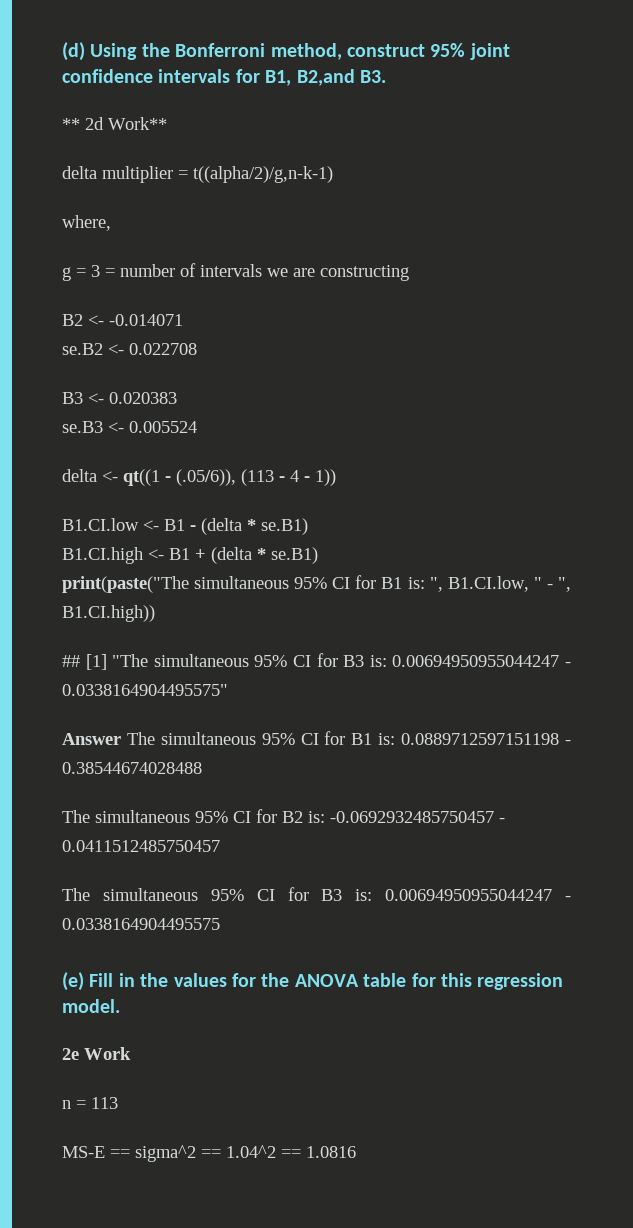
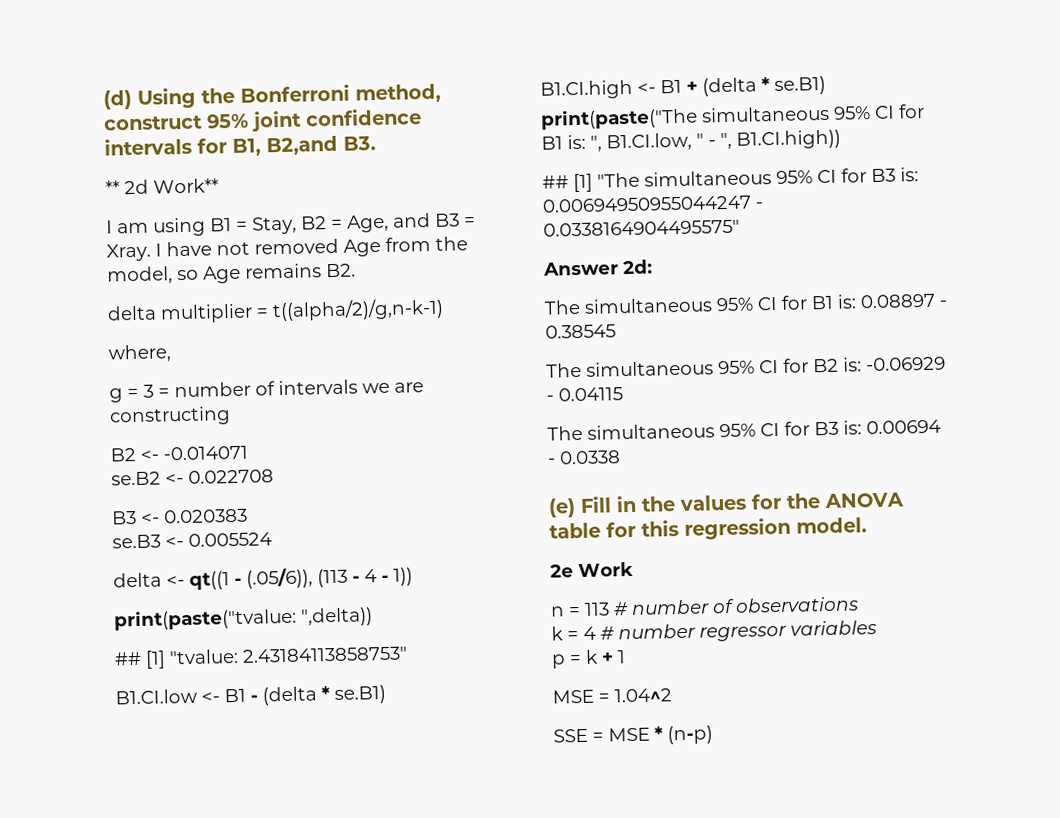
(167, 123) none -> [106,212,476,237] [106,236,468,262] [107,263,356,285] // I am using B1 = Stay, B2 = Age, and B3 = Xray. I have not removed Age from the model, so Age remains B2.
(336, 477) none -> [114,607,373,631] [114,646,408,669] // print(paste("tvalue: ",delta)) // ## [1] "tvalue: 2.43184113858753"
(121, 739) none -> [623,259,653,275] 2d: //
[401,733,572,745] [62,762,202,774] 0.0889712597151198 - 0.38544674028488 -> [860,293,948,309] [545,324,616,339] 0.08897 - 0.38545
[330,811,505,823] [62,840,220,852] -0.0692932485750457 - 0.0411512485750457 -> [866,356,946,372] [546,387,623,402] -0.06929 - 0.04115
[385,889,571,901] [62,918,220,930] 0.00694950955044247 - 0.0338164904495575 -> [866,419,941,435] [548,450,621,465] 0.00694 - 0.0338
[62,1145,356,1162] // MS-E == sigma^2 == 1.04^2 == 1.0816 -> [613,596,859,616] [551,620,877,642] [551,649,626,669] [552,688,672,704] [553,725,713,745] # number of observations // k = 4 # number regressor variables // p = k + 1 // MSE = 1.04^2 // SSE = MSE * (n-p)

